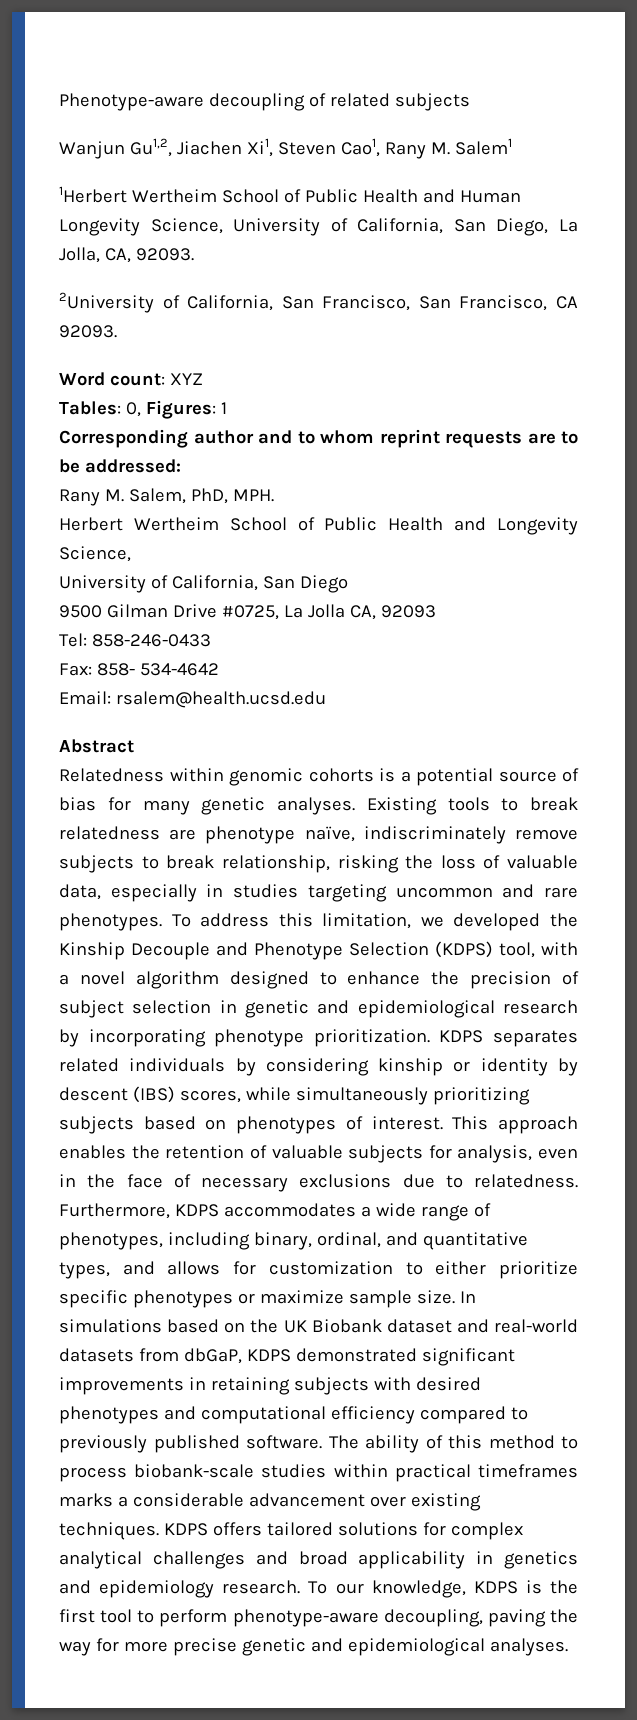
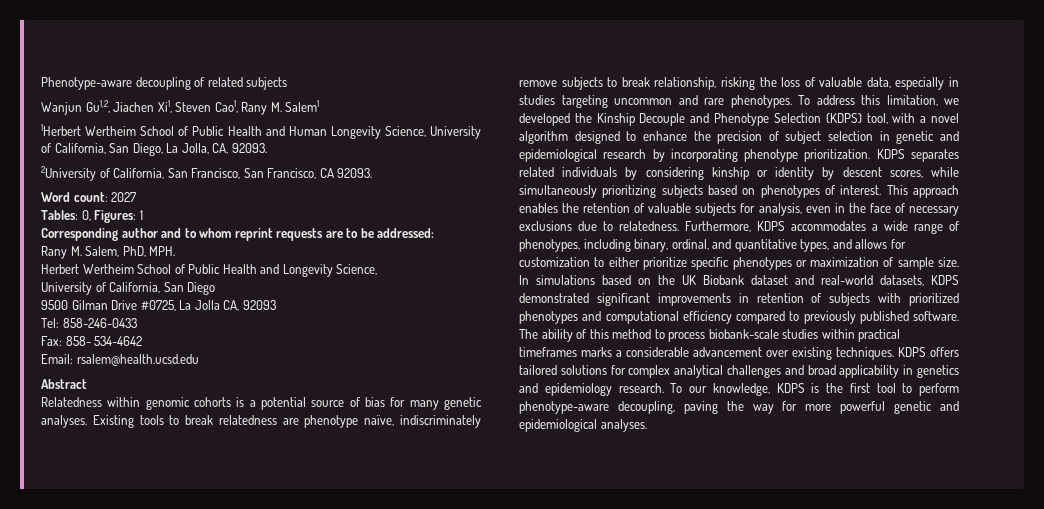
[169,373,203,385] XYZ -> [111,192,137,202] 2027
[132,1086,175,1103] (IBS) -> (882, 172) none
[259,1290,344,1304] maximize -> [810,257,894,267] maximization of
[59,1348,242,1364] datasets from dbGaP, -> [880,275,924,286] datasets,
[210,1377,290,1395] retaining -> [756,293,822,303] retention of
[415,1377,481,1391] desired -> [909,293,959,306] prioritized
[172,1638,237,1656] precise -> [840,401,886,414] powerful

